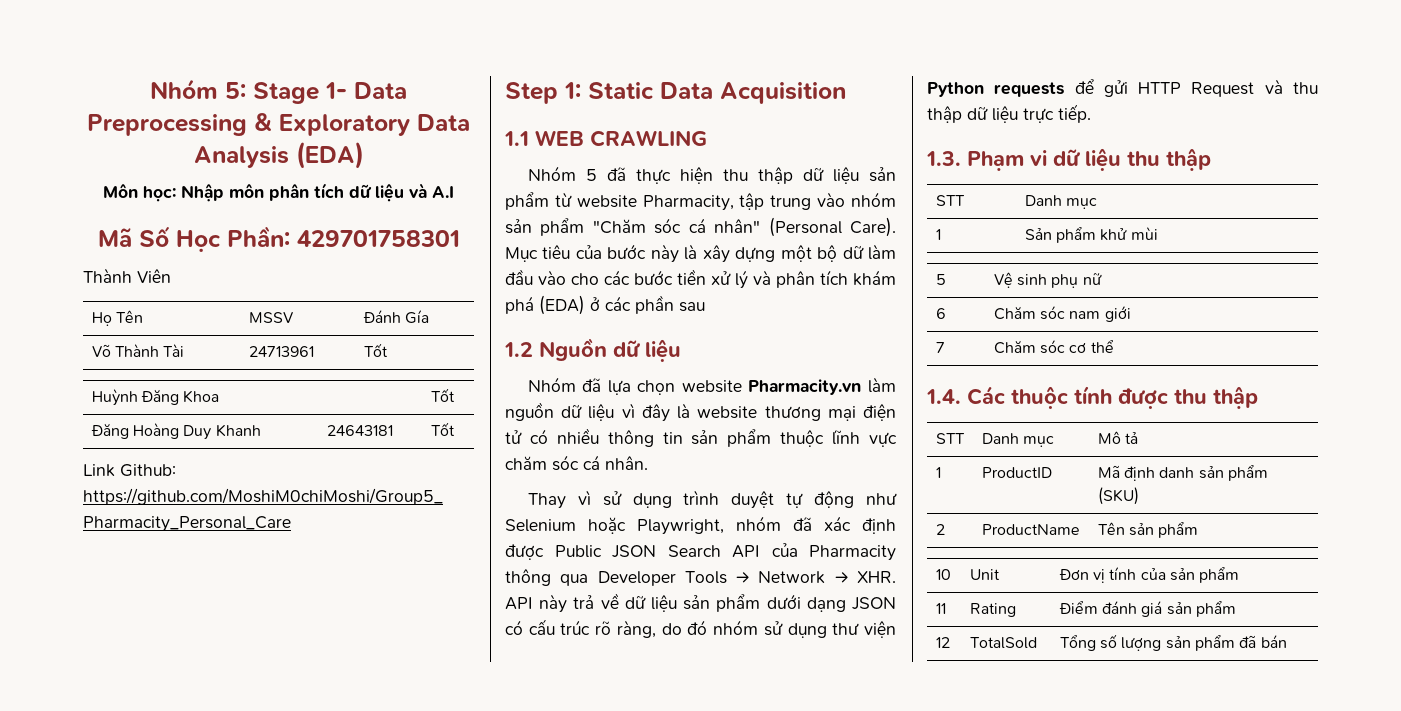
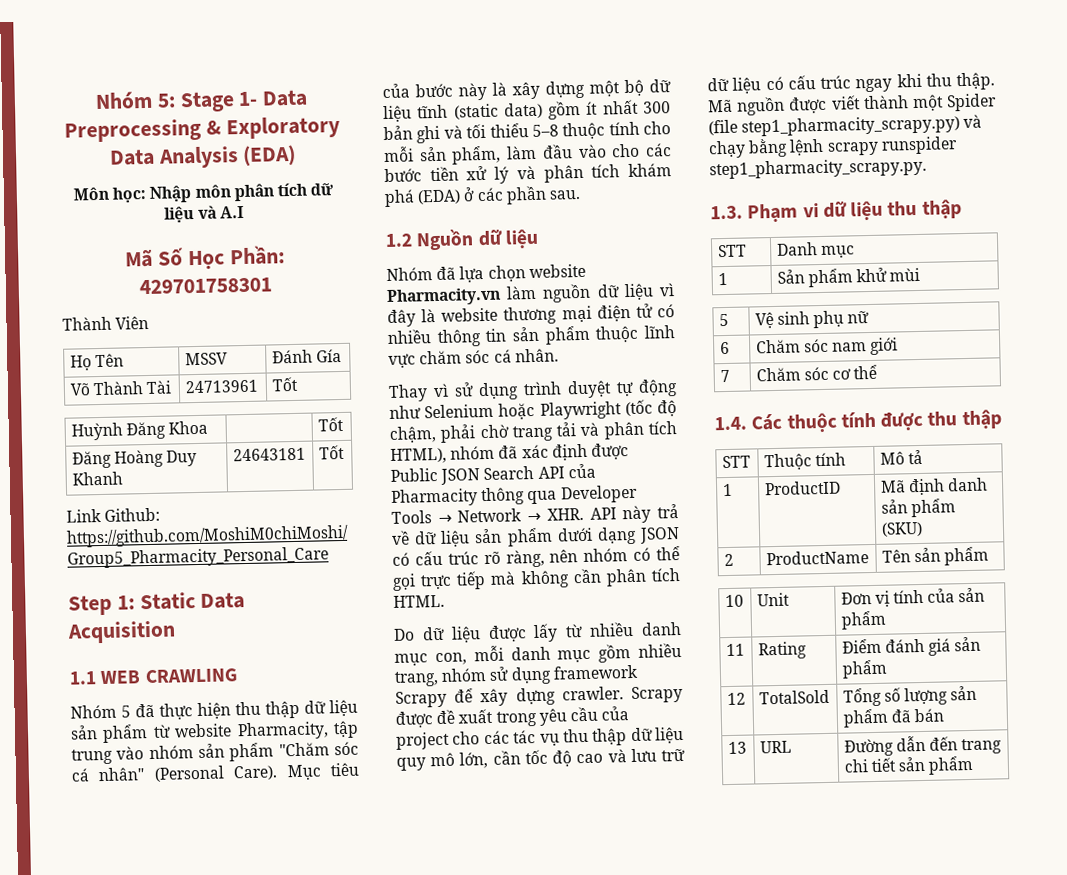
(864, 252) none -> [383,99,671,123] [383,121,671,144] [383,145,502,165] liệu tĩnh (static data) gồm ít nhất 300 bản ghi và tối thiểu 5–8 thuộc tính cho mỗi sản phẩm,
[679,302,705,312] sau -> [548,189,581,200] sau.
[637,519,724,535] Playwright, -> [539,399,677,420] [389,421,677,443] [390,447,447,464] Playwright (tốc độ chậm, phải chờ trang tải và phân tích HTML),
[661,620,896,638] [927,79,1318,97] [927,104,1091,123] do đó nhóm sử dụng thư viện Python requests để gửi HTTP Request và thu thập dữ liệu trực tiếp. -> [549,545,680,563] [392,567,681,591] [393,594,445,608] [393,621,682,643] [394,642,682,666] [394,664,639,687] [395,685,683,708] [395,706,630,728] [396,726,684,750] [396,748,685,771] [707,72,995,94] [708,93,997,116] [708,114,983,137] [708,136,958,159] [709,157,927,180] nên nhóm có thể gọi trực tiếp mà không cần phân tích HTML. // Do dữ liệu được lấy từ nhiều danh mục con, mỗi danh mục gồm nhiều trang, nhóm sử dụng framework Scrapy để xây dựng crawler. Scrapy được đề xuất trong yêu cầu của project cho các tác vụ thu thập dữ liệu quy mô lớn, cần tốc độ cao và lưu trữ dữ liệu có cấu trúc ngay khi thu thập. Mã nguồn được viết thành một Spider (file step1_pharmacity_scrapy.py) và chạy bằng lệnh scrapy runspider step1_pharmacity_scrapy.py.
[981,433,1054,447] Danh mục -> [763,452,846,471] Thuộc tính
(1287, 641) none -> [727,741,747,755] [759,740,792,754] [843,735,1003,757] [843,755,975,775] // 13 | URL | Đường dẫn đến trang chi tiết sản phẩm

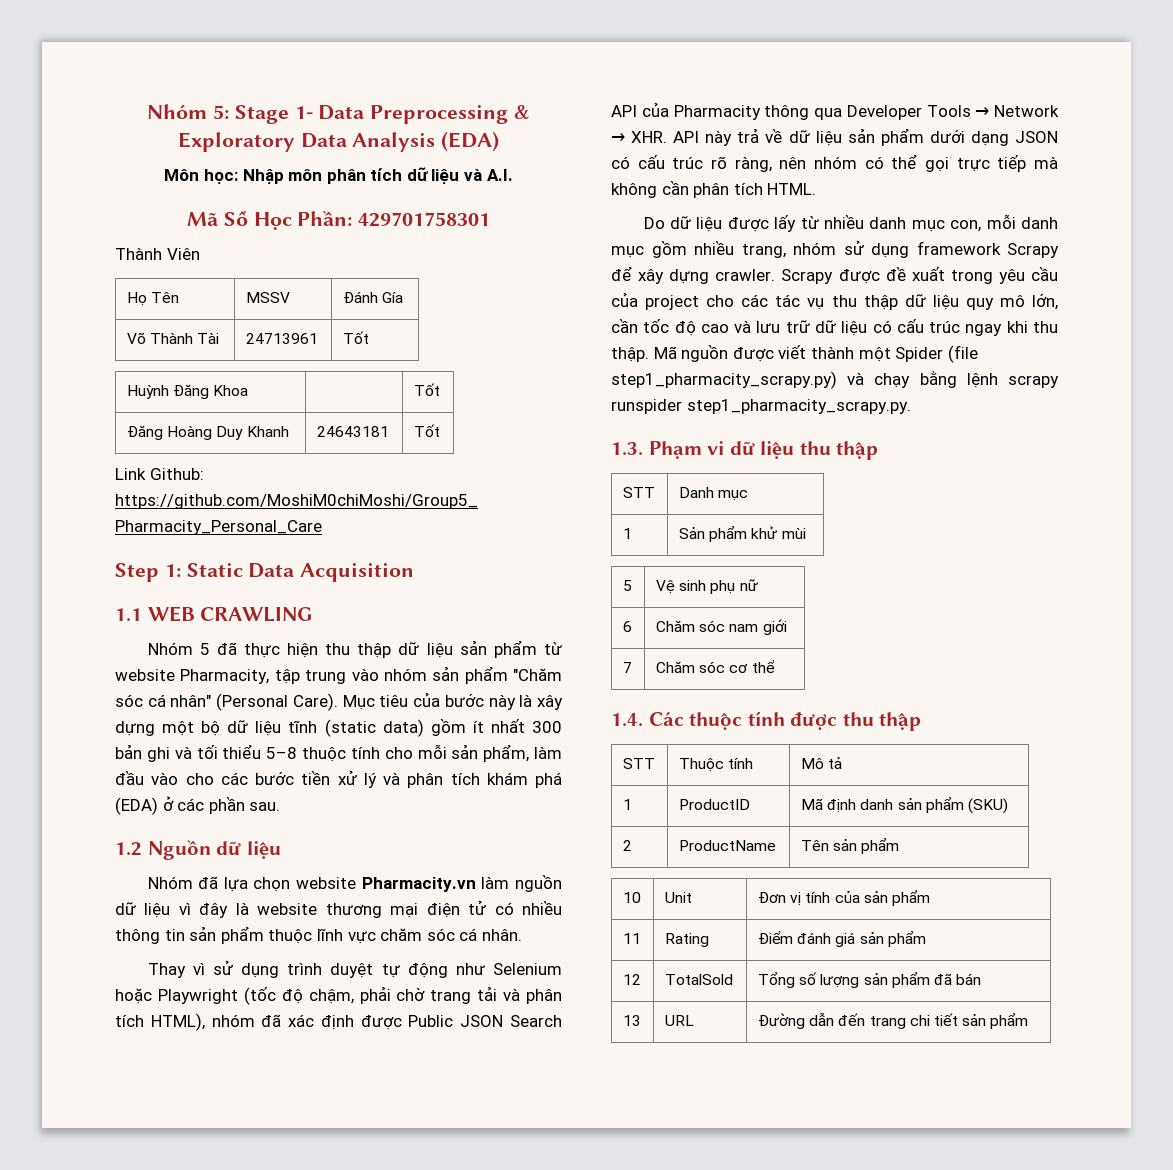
[219,205,244,219] A.I -> [486,169,513,181] A.I.

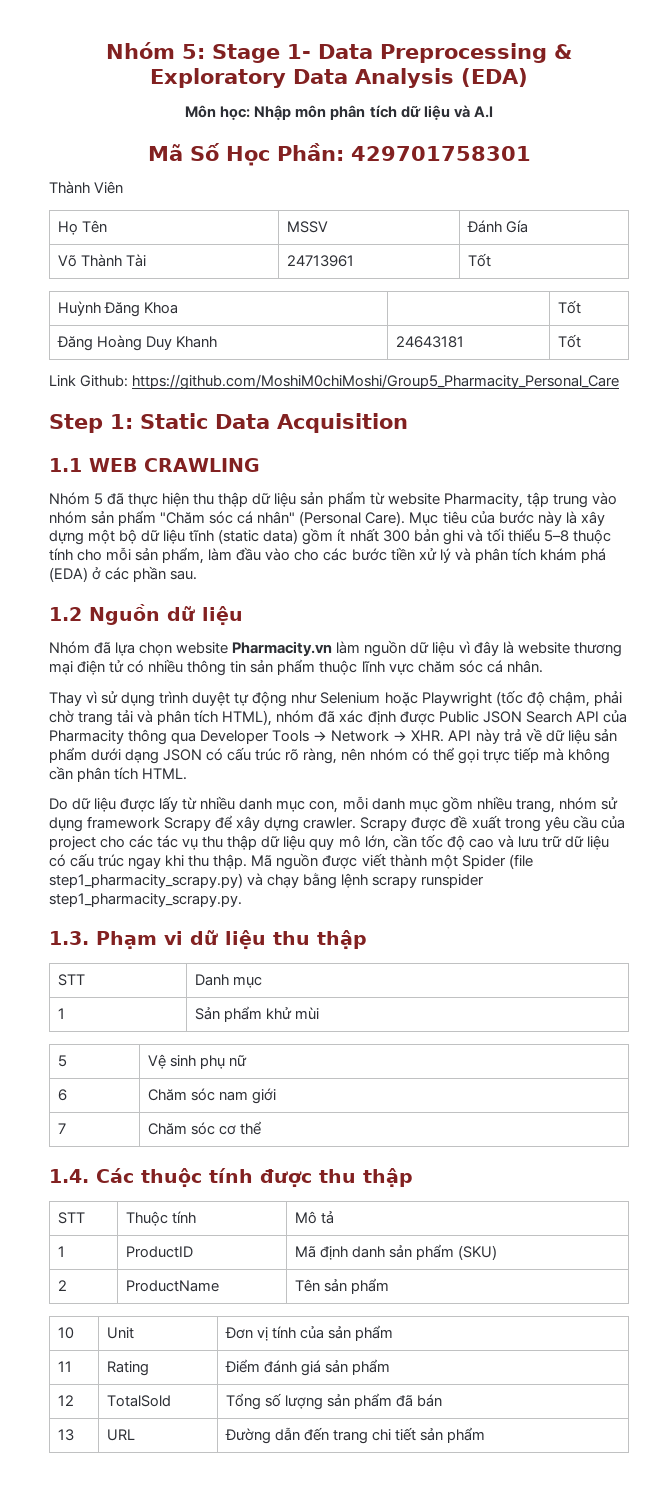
[486,169,513,181] A.I. -> [473,106,493,118] A.I

